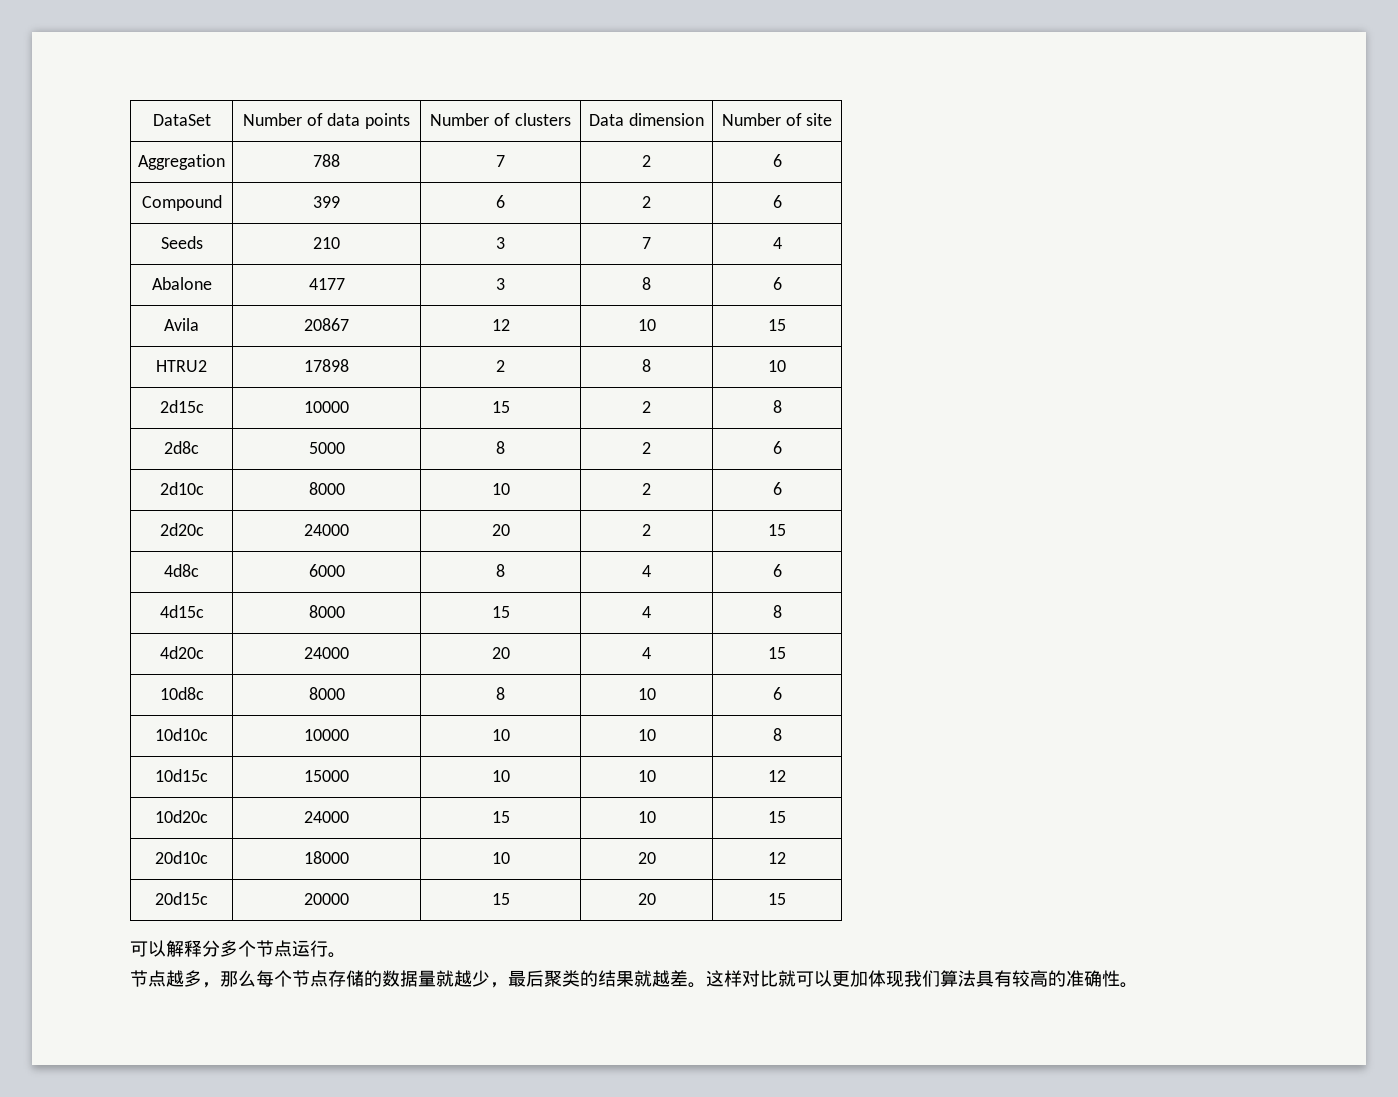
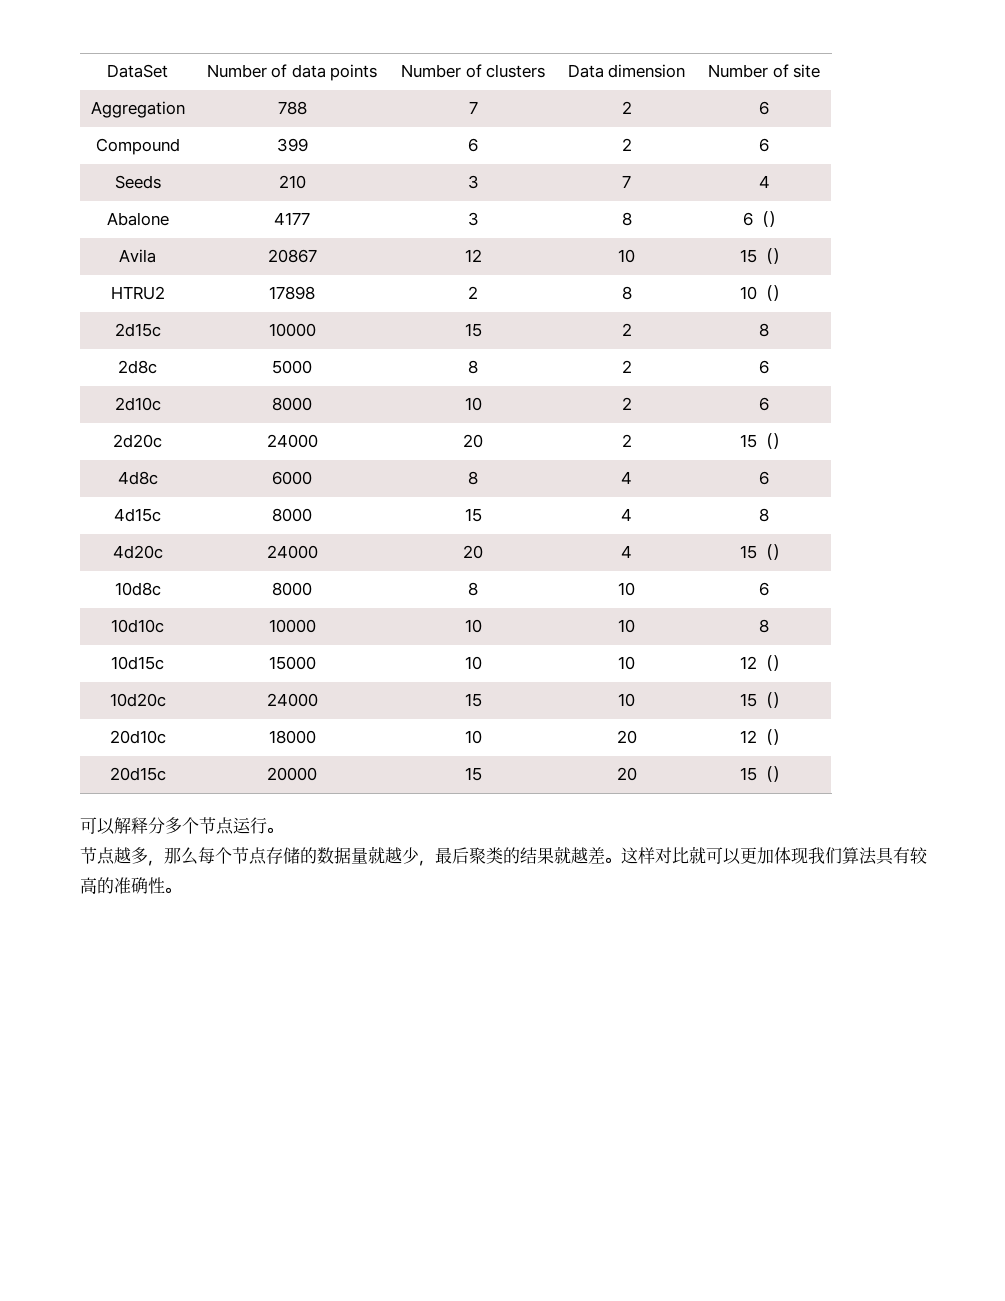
(782, 283) none -> [753,211,785,227] （）
(786, 325) none -> [756,248,789,264] （）
(786, 366) none -> [756,285,789,301] （）
(786, 530) none -> [756,433,789,449] （）
(786, 653) none -> [756,544,789,560] （）
(786, 776) none -> [756,655,789,671] （）
(786, 817) none -> [756,692,789,708] （）
(786, 858) none -> [756,729,789,745] （）
(786, 899) none -> [756,766,789,782] （）

